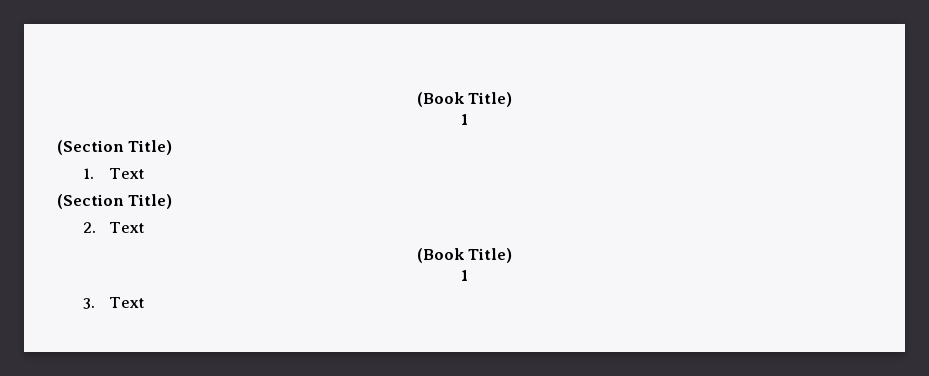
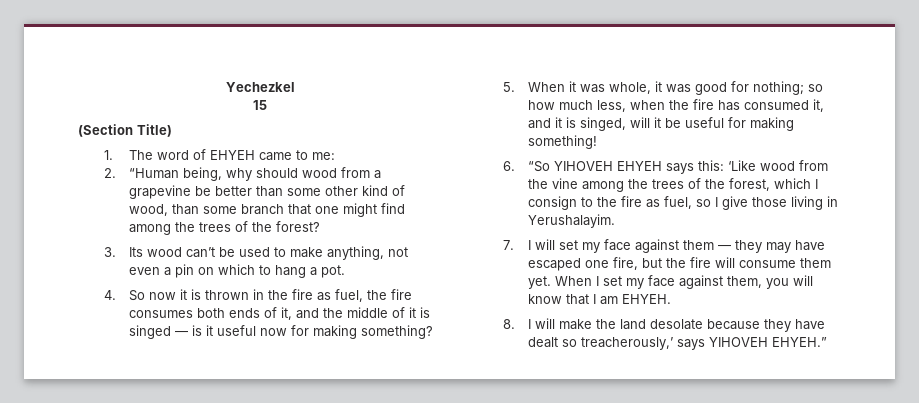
[416,92,513,107] [461,114,468,125] (Book Title) // 1 -> [225,82,295,92] [253,100,267,110] Yechezkel // 15
[109,168,146,179] [57,194,173,209] [83,222,146,233] [416,248,513,263] [461,270,468,281] [83,297,146,309] Text // (Section Title) // 2. Text // (Book Title) // 1 // 3. Text -> [129,149,336,161] [103,167,382,181] [129,185,406,199] [129,203,406,217] [129,221,321,235] [103,246,409,260] [129,264,346,278] [103,289,413,302] [129,307,431,320] [129,325,434,339] [502,81,824,95] [528,99,825,112] [528,117,795,131] [528,135,598,149] [502,160,829,174] [528,178,819,192] [528,196,839,210] [528,214,616,228] [502,239,826,253] [528,257,832,271] [528,275,814,289] [528,294,672,305] [502,318,826,332] [528,337,828,350] The word of EHYEH came to me: // 2. “Human being, why should wood from a grapevine be better than some other kind of wood, than some branch that one might find among the trees of the forest? // 3. Its wood can’t be used to make anything, not even a pin on which to hang a pot. // 4. So now it is thrown in the fire as fuel, the fire consumes both ends of it, and the middle of it is singed — is it useful now for making something? // 5. When it was whole, it was good for nothing; so how much less, when the fire has consumed it, and it is singed, will it be useful for making something! // 6. “So YIHOVEH EHYEH says this: ‘Like wood from the vine among the trees of the forest, which I consign to the fire as fuel, so I give those living in Yerushalayim. // 7. I will set my face against them — they may have escaped one fire, but the fire will consume them yet. When I set my face against them, you will know that I am EHYEH. // 8. I will make the land desolate because they have dealt so treacherously,’ says YIHOVEH EHYEH.”

